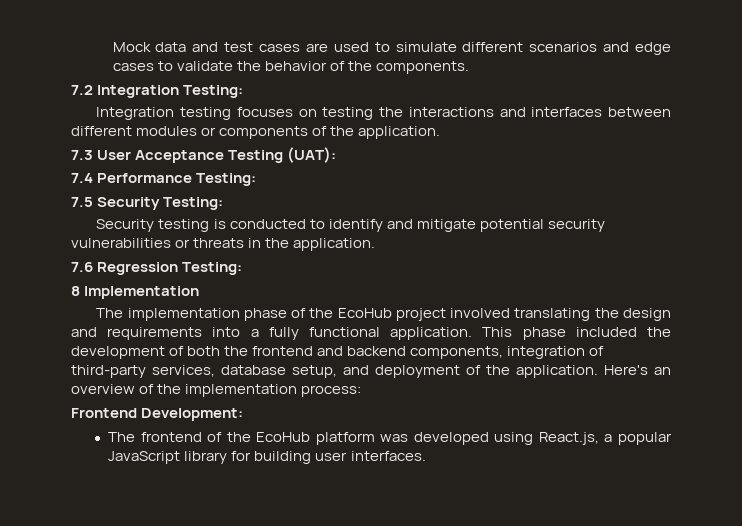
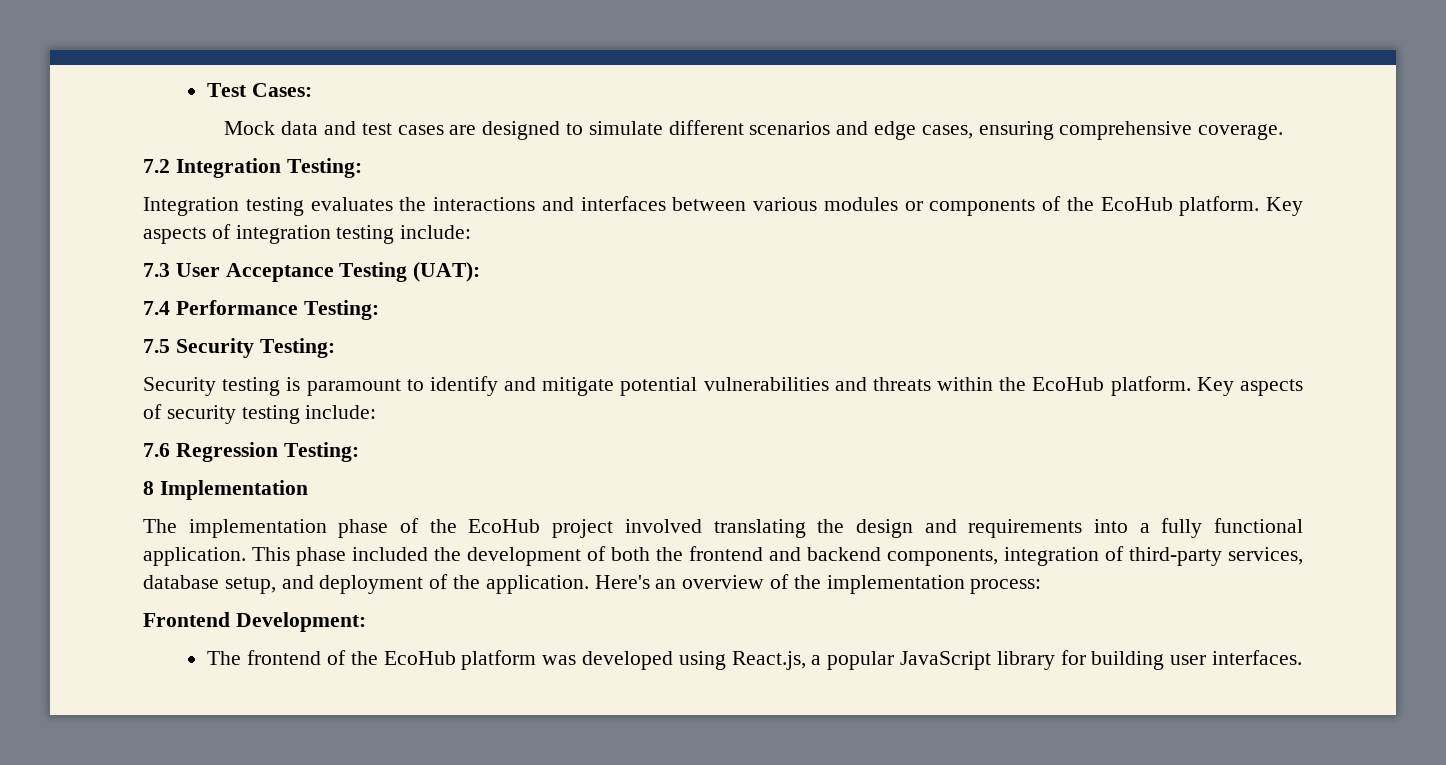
(112, 47) none -> [207,83,313,97] Test Cases: //
[333,42,369,52] used -> [482,121,561,140] designed
[112,61,469,74] cases to validate the behavior of the components. -> [921,121,1284,140] cases, ensuring comprehensive coverage.
[236,107,374,120] focuses on testing -> [310,197,393,211] evaluates
[71,126,132,136] different -> [753,197,817,211] various
[358,126,441,139] application. -> [1100,196,1303,216] [143,224,472,244] EcoHub platform. Key aspects of integration testing include:
[229,219,306,229] conducted -> [306,379,401,396] paramount
[547,219,605,232] [71,238,376,251] security vulnerabilities or threats in the application. -> [703,376,1303,396] [143,404,377,424] vulnerabilities and threats within the EcoHub platform. Key aspects of security testing include:

